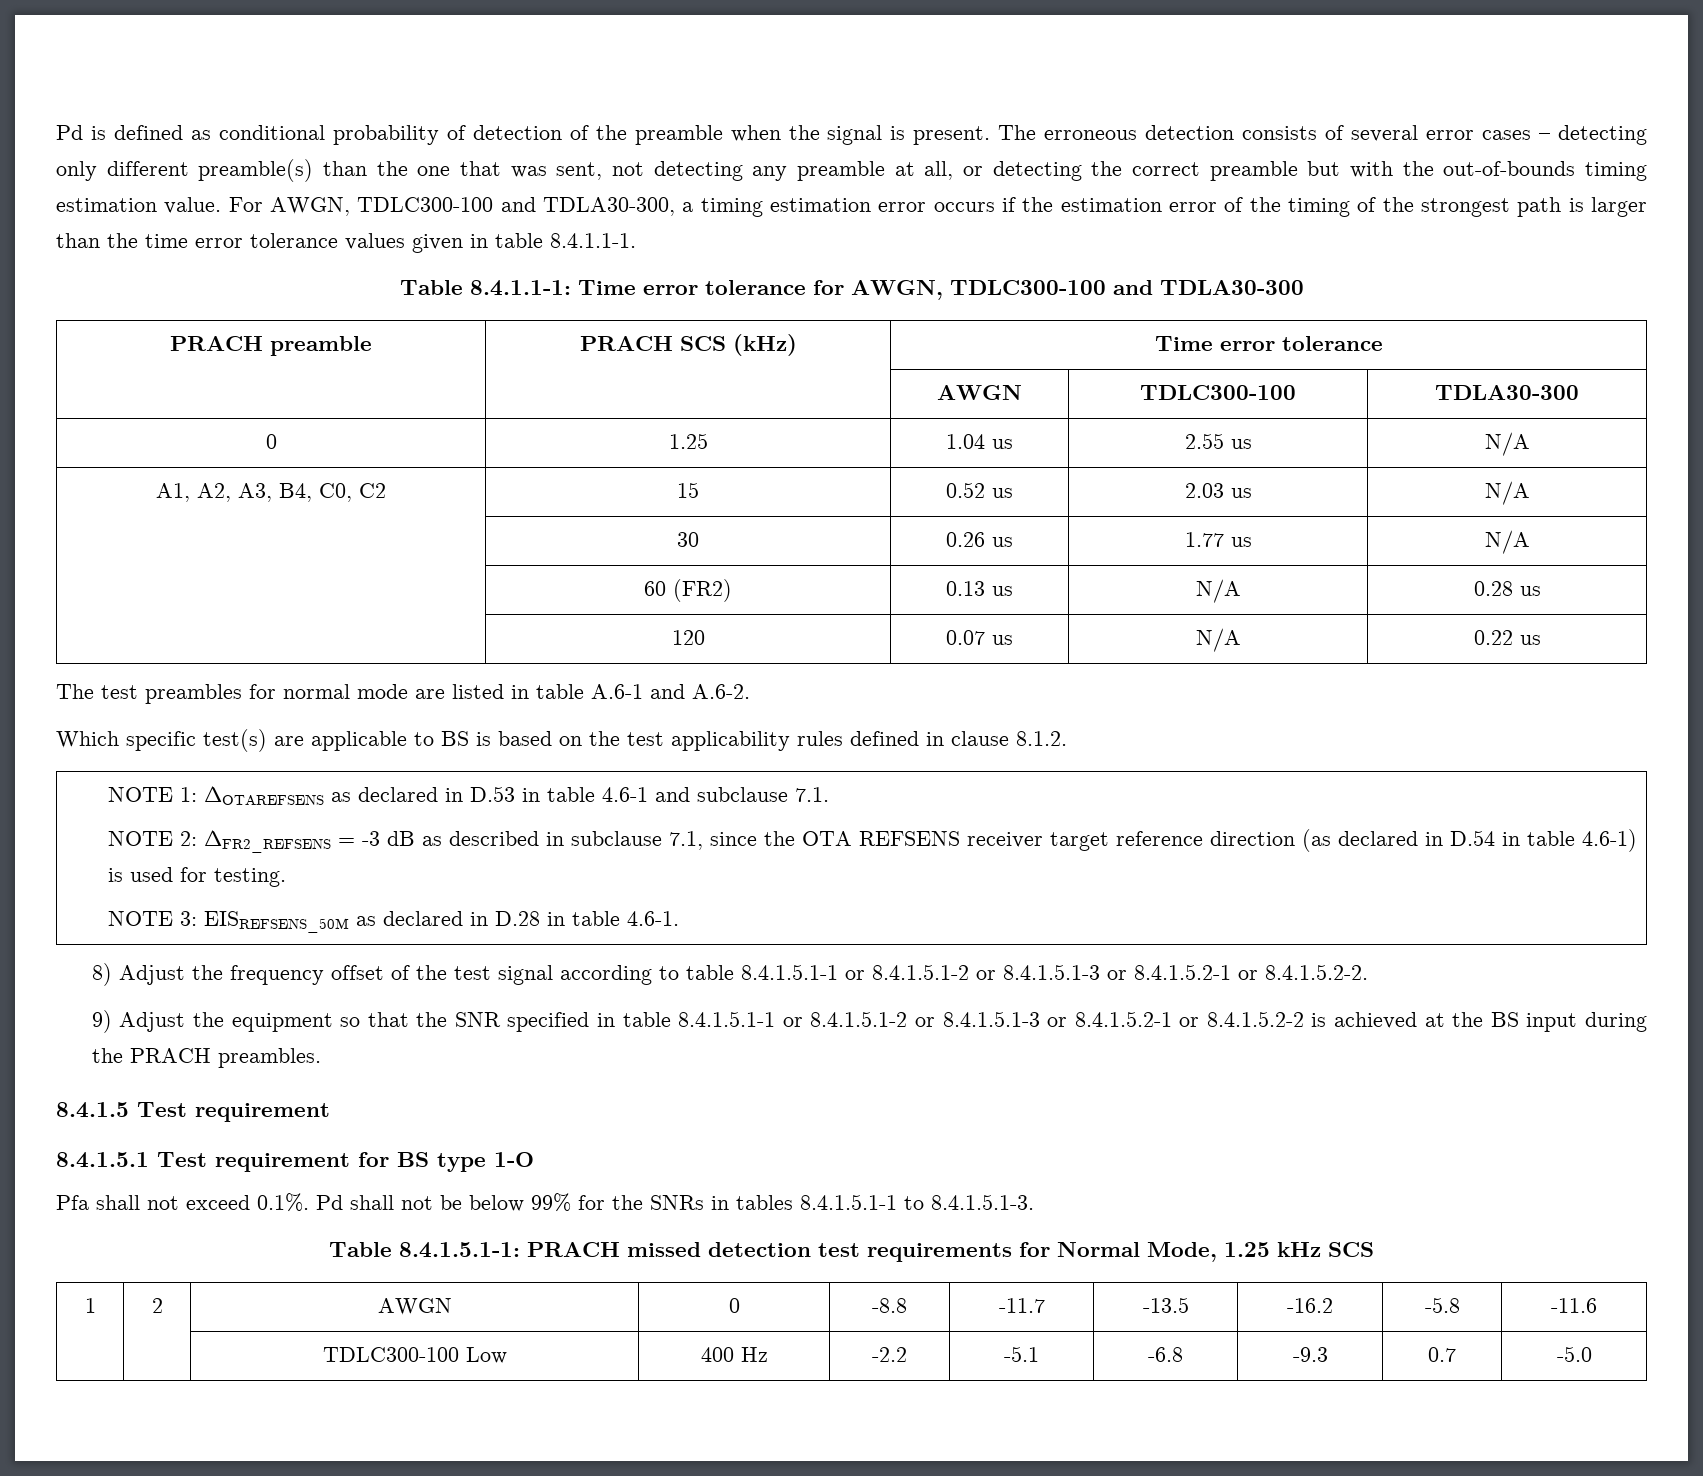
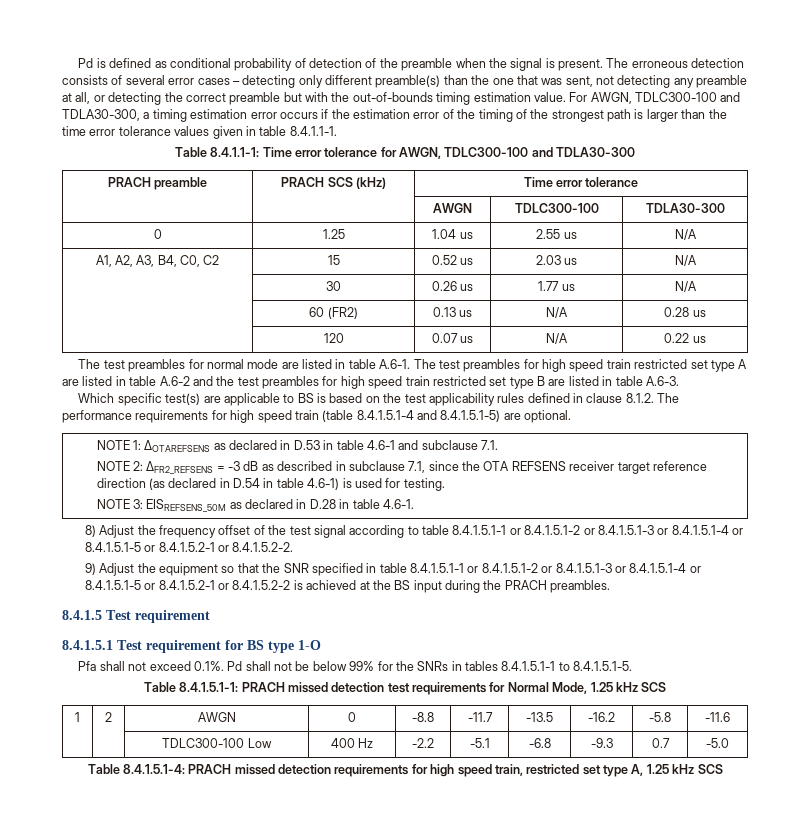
[591,684,750,699] A.6-1 and A.6-2. -> [379,359,748,372] [62,376,679,389] A.6-1. The test preambles for high speed train restricted set type A are listed in table A.6-2 and the test preambles for high speed train restricted set type B are listed in table A.6-3.
(1067, 738) none -> [657,393,680,403] [62,410,572,423] The performance requirements for high speed train (table 8.4.1.5.1-4 and 8.4.1.5.1-5) are optional.
(1127, 975) none -> [671,525,744,535] [84,542,156,552] 8.4.1.5.1-4 or 8.4.1.5.1-5 or
(1068, 1022) none -> [629,563,701,573] [84,580,156,590] 8.4.1.5.1-4 or 8.4.1.5.1-5 or
[931,1194,1034,1210] 8.4.1.5.1-3. -> [573,661,633,671] 8.4.1.5.1-5.
(1592, 1354) none -> [87,764,723,777] // Table 8.4.1.5.1-4: PRACH missed detection requirements for high speed train, restricted set type A, 1.25 kHz SCS

